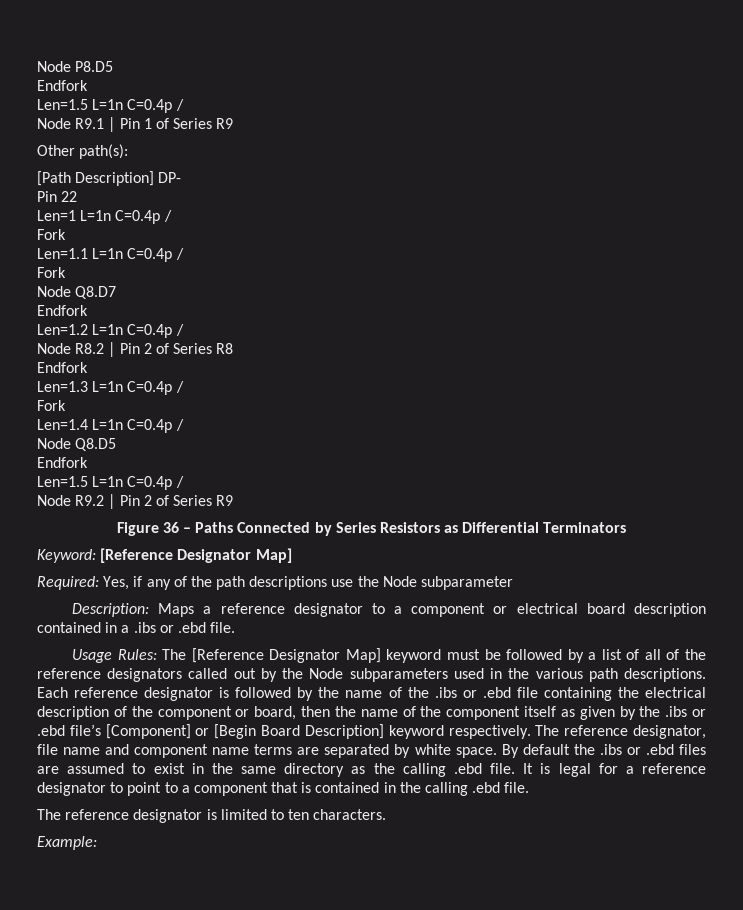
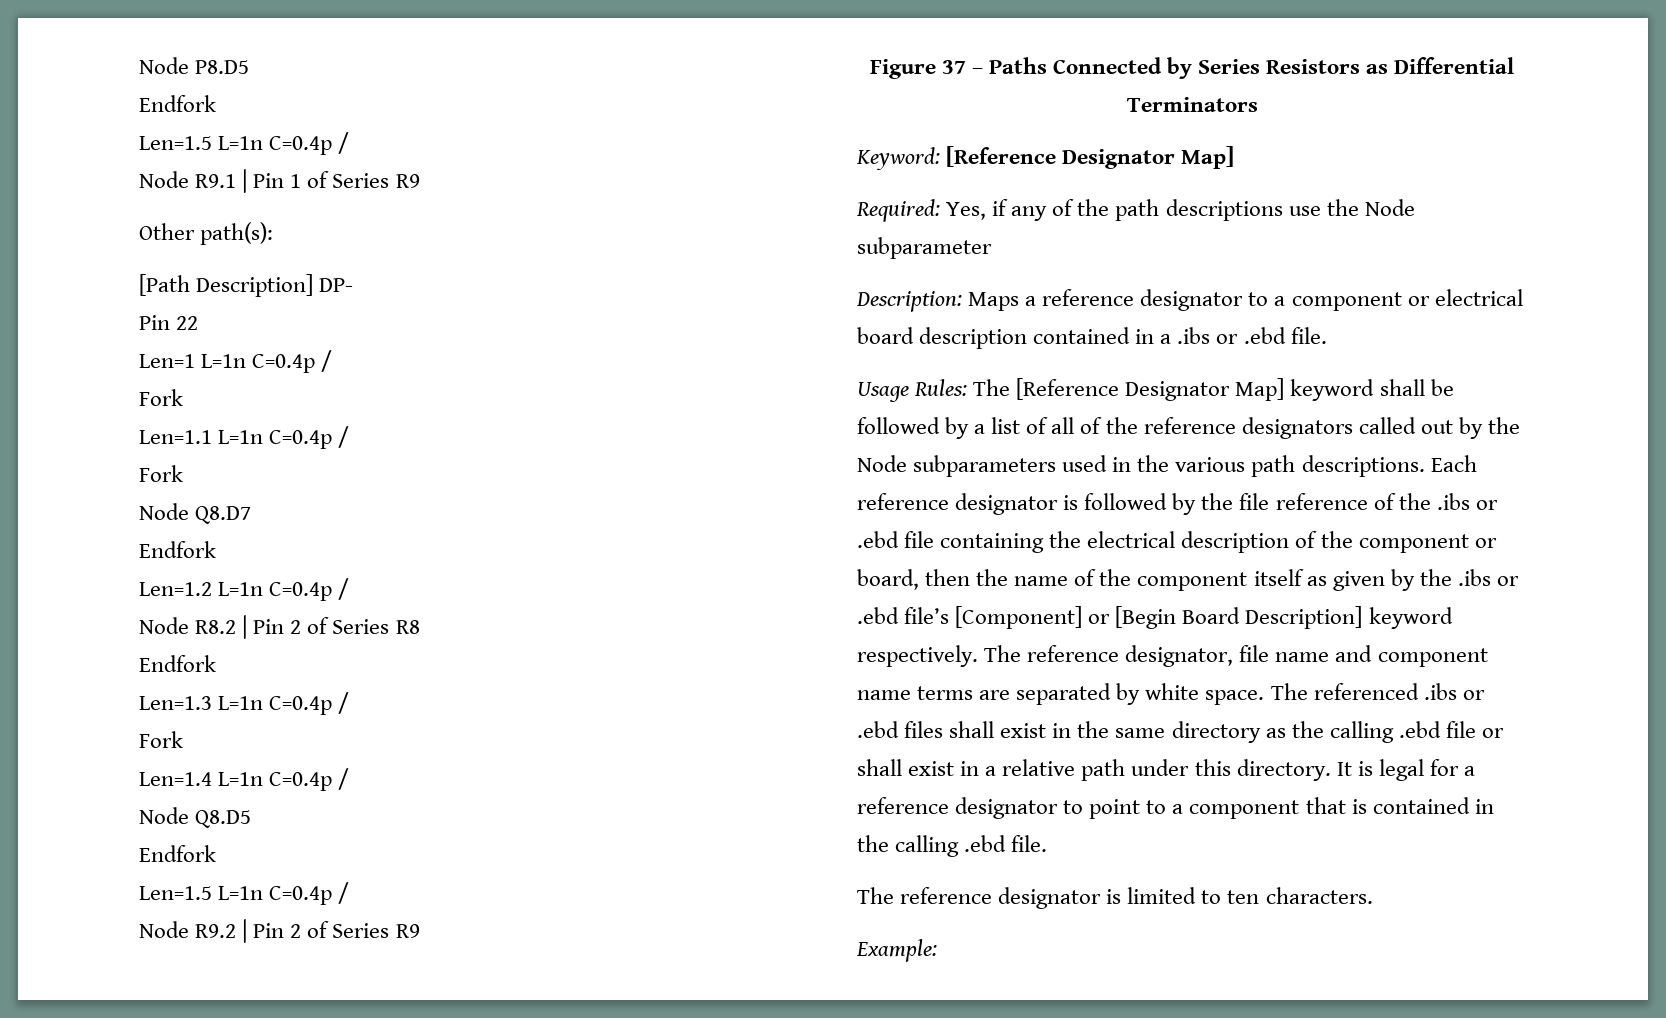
[162,522,179,533] 36 -> [941,60,966,74] 37
[446,649,480,660] must -> [1379,379,1425,396] shall
[345,690,383,698] name -> [1239,493,1368,510] file reference
[501,744,595,758] By default the -> [1270,683,1419,700] The referenced
[37,763,146,774] are assumed to -> [949,721,995,738] shall
[490,763,515,774] file. -> [1445,721,1504,738] [857,759,1331,781] file or shall exist in a relative path under this directory.

